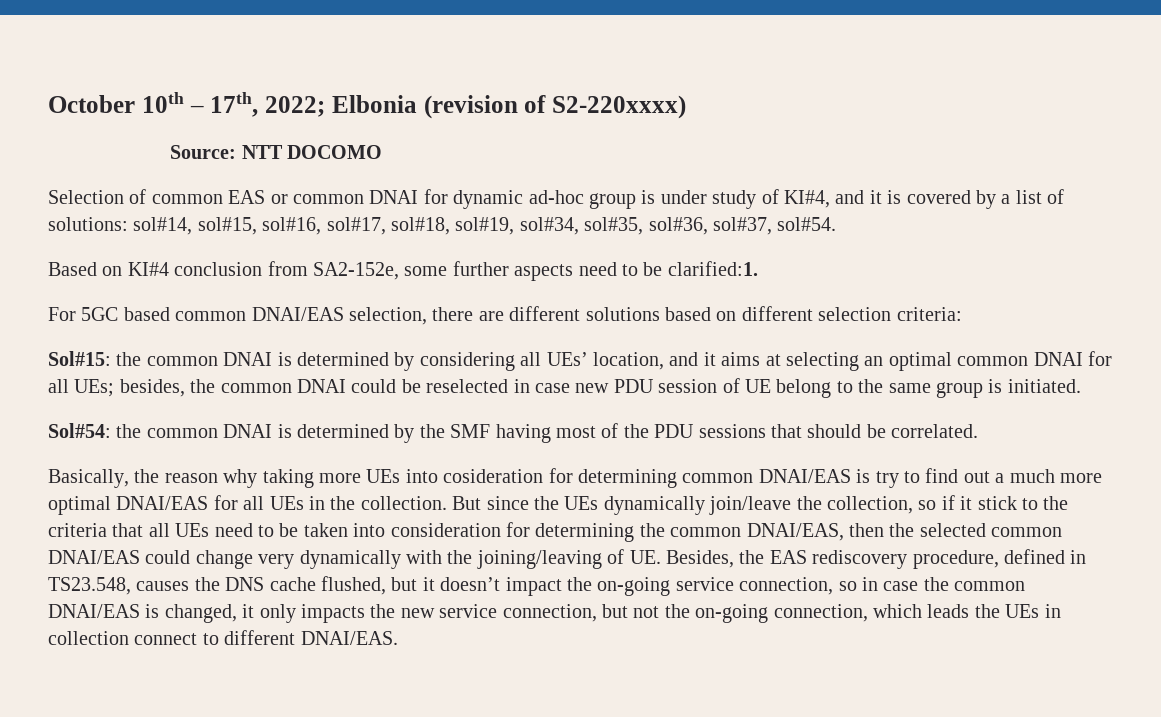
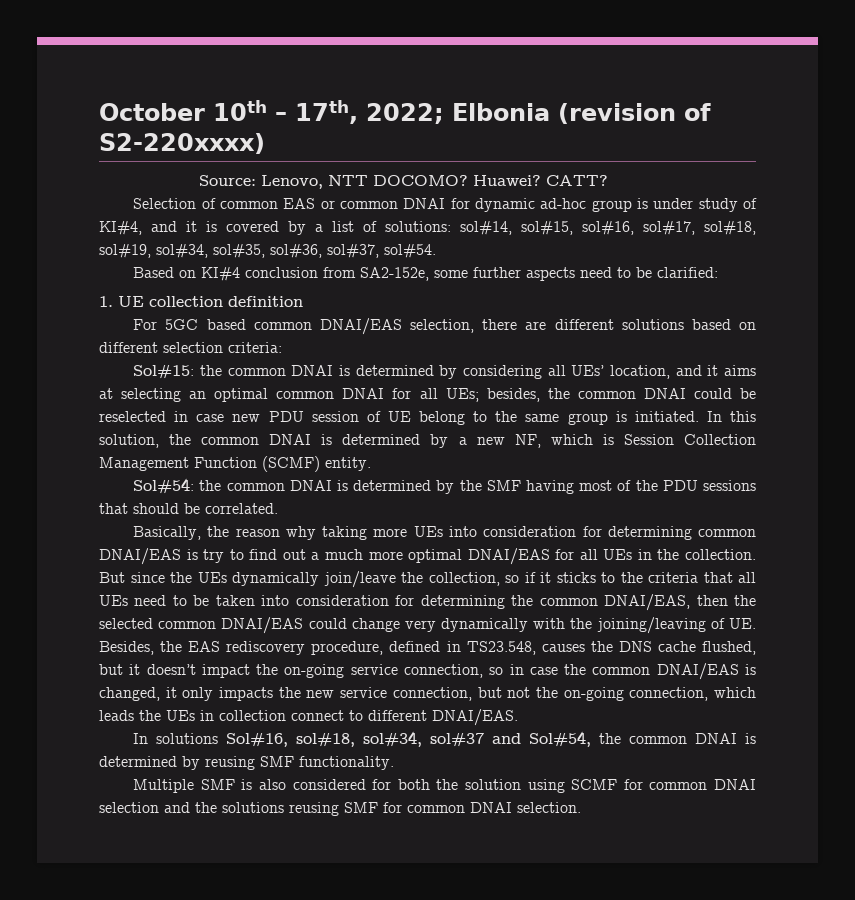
[241,145,383,159] NTT DOCOMO -> [260,175,608,189] Lenovo, NTT DOCOMO? Huawei? CATT?
[667,261,758,276] clarified:1. -> [657,267,719,278] [99,296,303,307] clarified: // 1. UE collection definition
(1081, 386) none -> [706,411,756,422] [99,434,757,448] [99,456,371,472] In this solution, the common DNAI is determined by a new NF, which is Session Collection Management Function (SCMF) entity.
[443,469,544,483] cosideration -> [483,526,577,537] consideration
[977,496,1017,510] stick -> [556,572,596,583] sticks
(398, 638) none -> [133,731,756,747] [99,756,394,770] [133,779,757,793] [99,802,581,816] // In solutions Sol#16, sol#18, sol#34, sol#37 and Sol#54, the common DNAI is determined by reusing SMF functionality. // Multiple SMF is also considered for both the solution using SCMF for common DNAI selection and the solutions reusing SMF for common DNAI selection.

